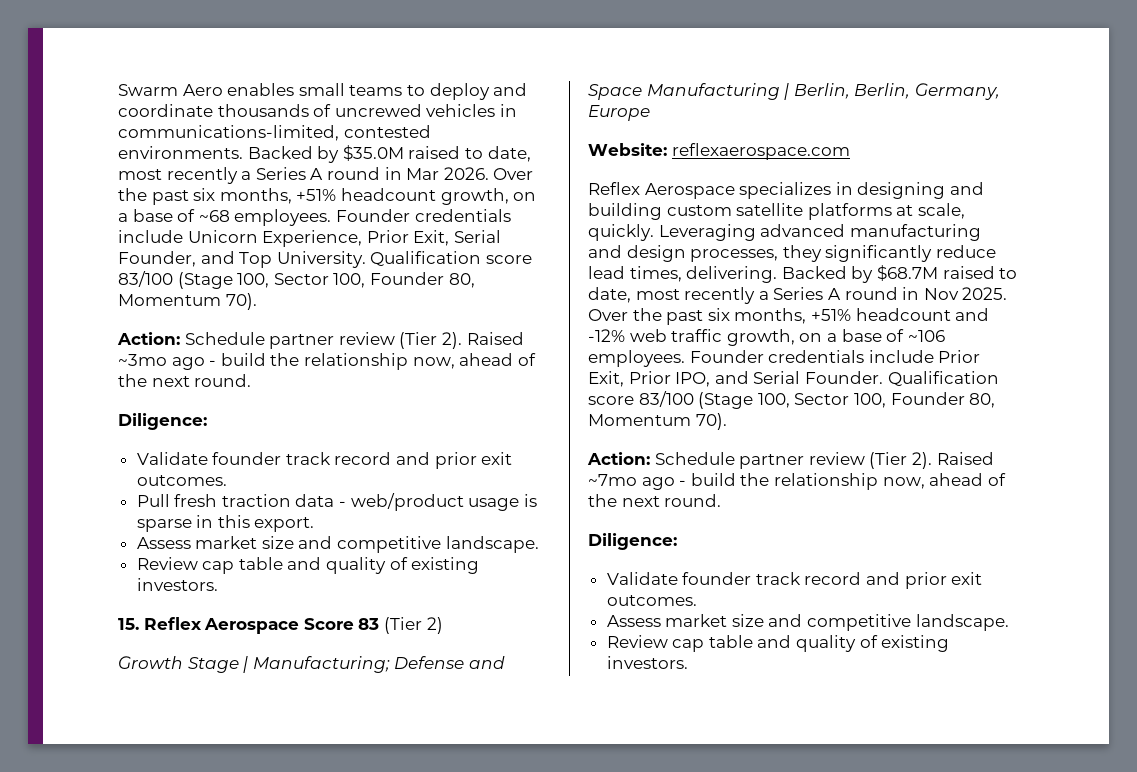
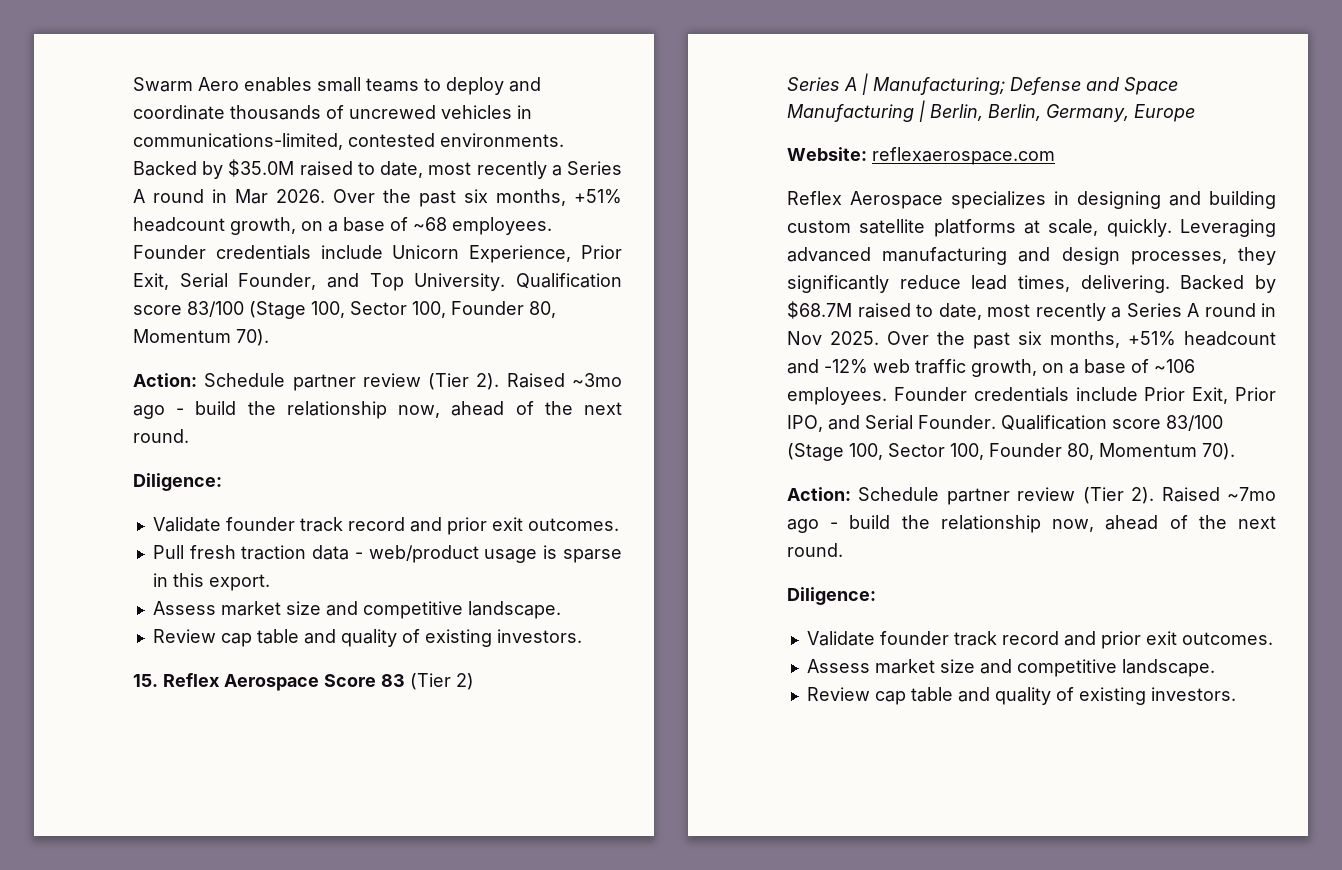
[118,656,239,673] Growth Stage -> [787,77,857,91] Series A

